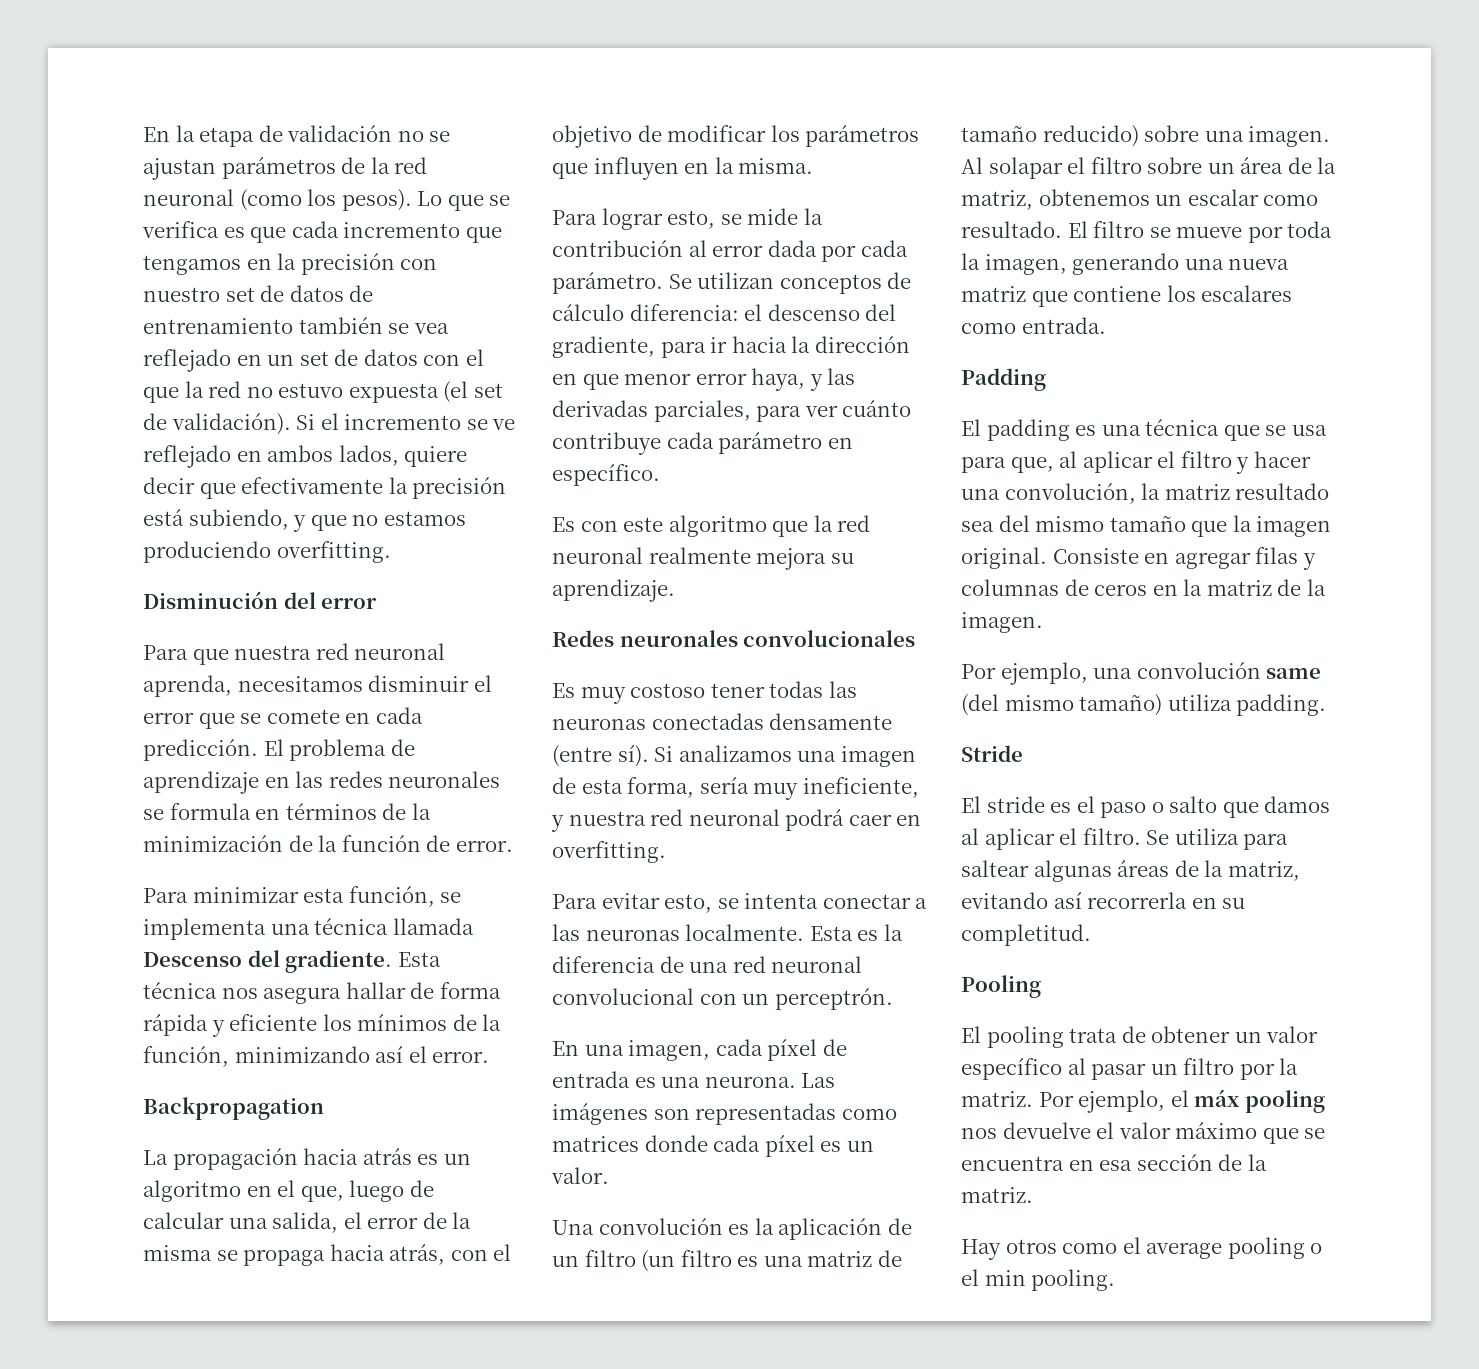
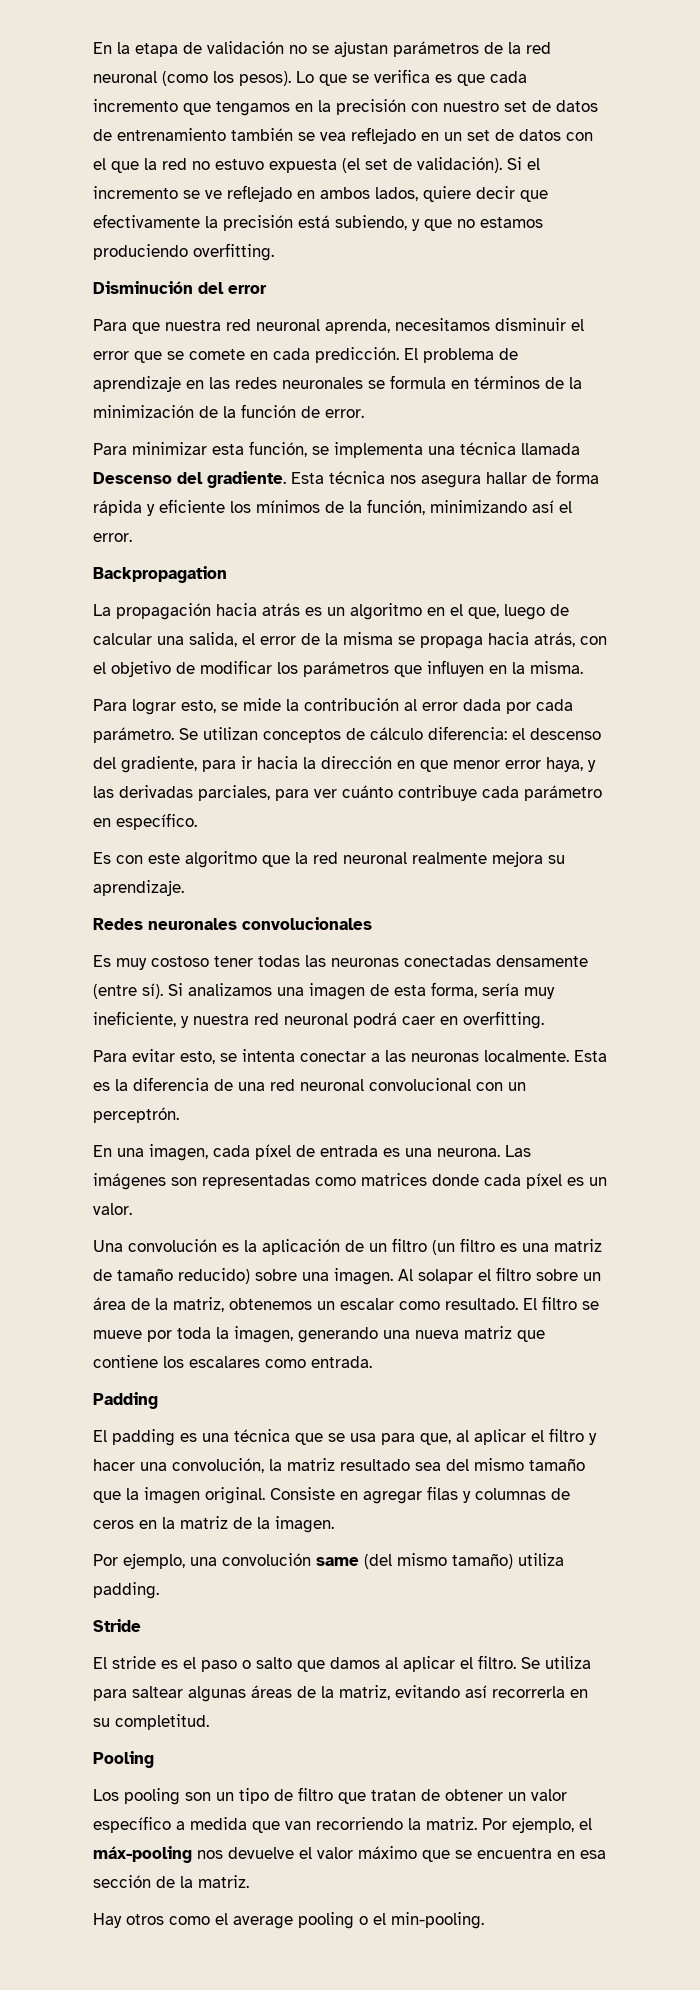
[961,1026,1118,1048] El pooling trata -> [93,1787,416,1805] Los pooling son un tipo de filtro que tratan
[1067,1058,1275,1080] al pasar un filtro por -> [176,1817,403,1833] a medida que van recorriendo
[1194,1089,1325,1113] máx pooling -> [93,1846,192,1863] máx-pooling
[984,1269,1116,1291] min pooling. -> [391,1912,484,1929] min-pooling.

